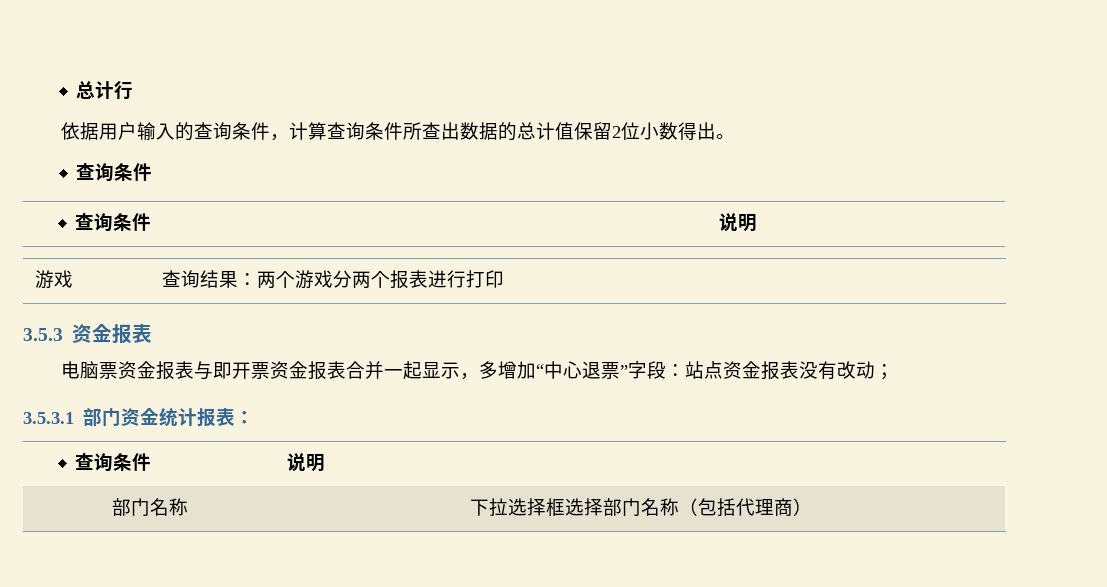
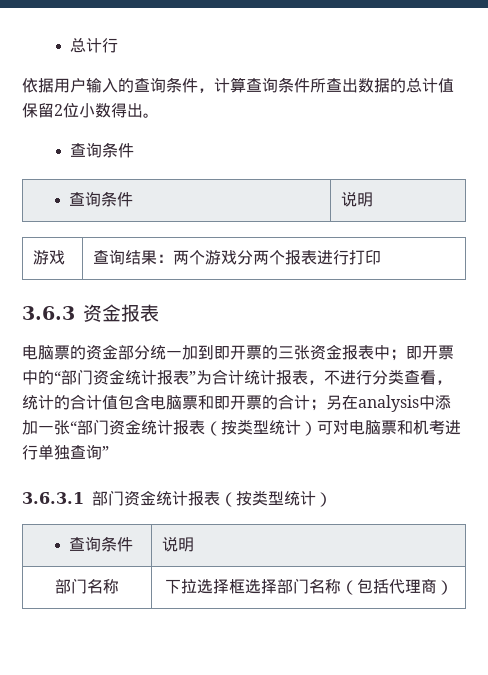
[23,328,63,341] 3.5.3 -> [22,306,75,320] 3.6.3
[117,361,894,380] [23,407,255,427] 资金报表与即开票资金报表合并一起显示，多增加“中心退票”字段：站点资金报表没有改动； // 3.5.3.1部门资金统计报表： -> [70,345,454,361] [22,369,452,385] [22,394,451,412] [22,419,461,436] [22,444,109,460] [22,490,332,507] 的资金部分统一加到即开票的三张资金报表中；即开票中的“部门资金统计报表”为合计统计报表，不进行分类查看，统计的合计值包含电脑票和即开票的合计；另在analysis中添加一张“部门资金统计报表（按类型统计）可对电脑票和机考进行单独查询” // 3.6.3.1部门资金统计报表（按类型统计）

